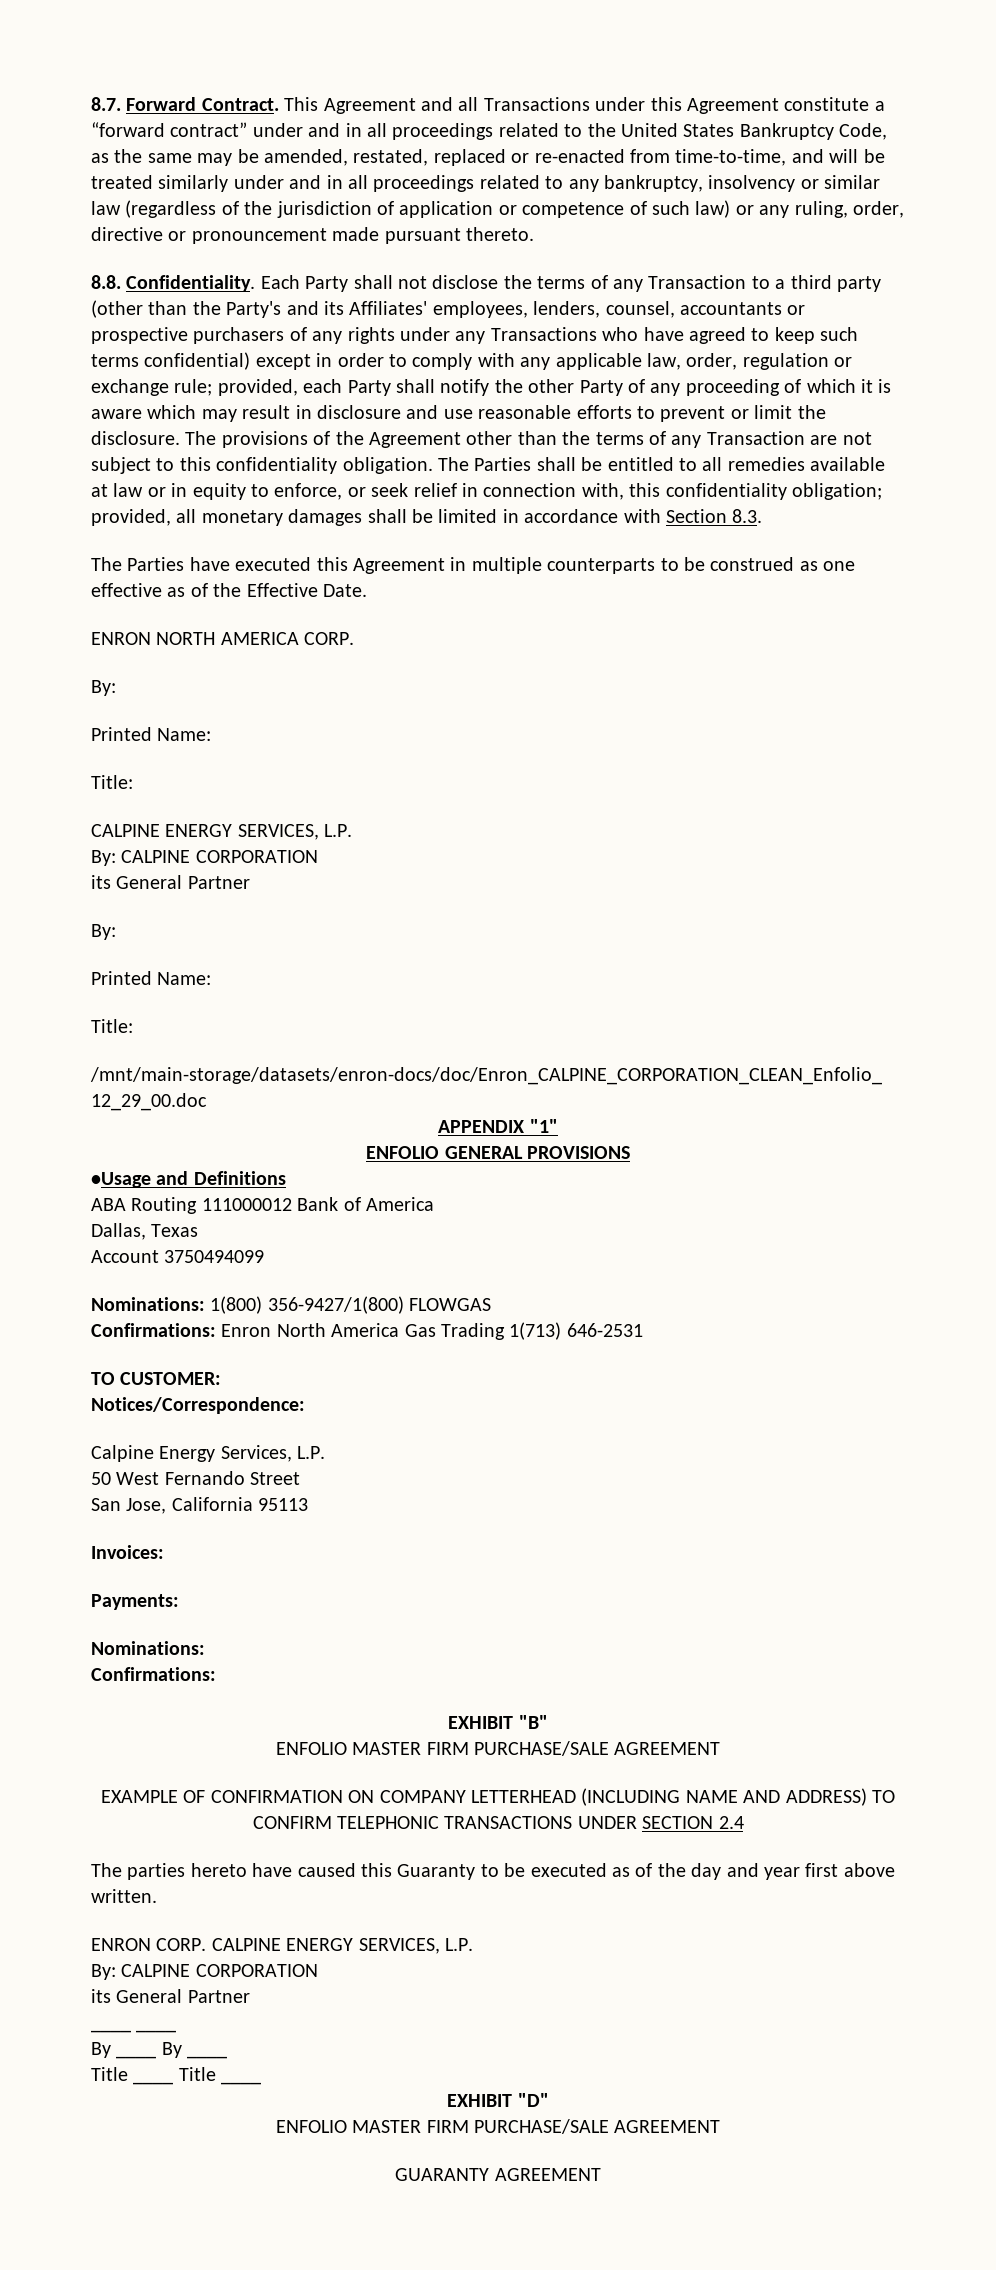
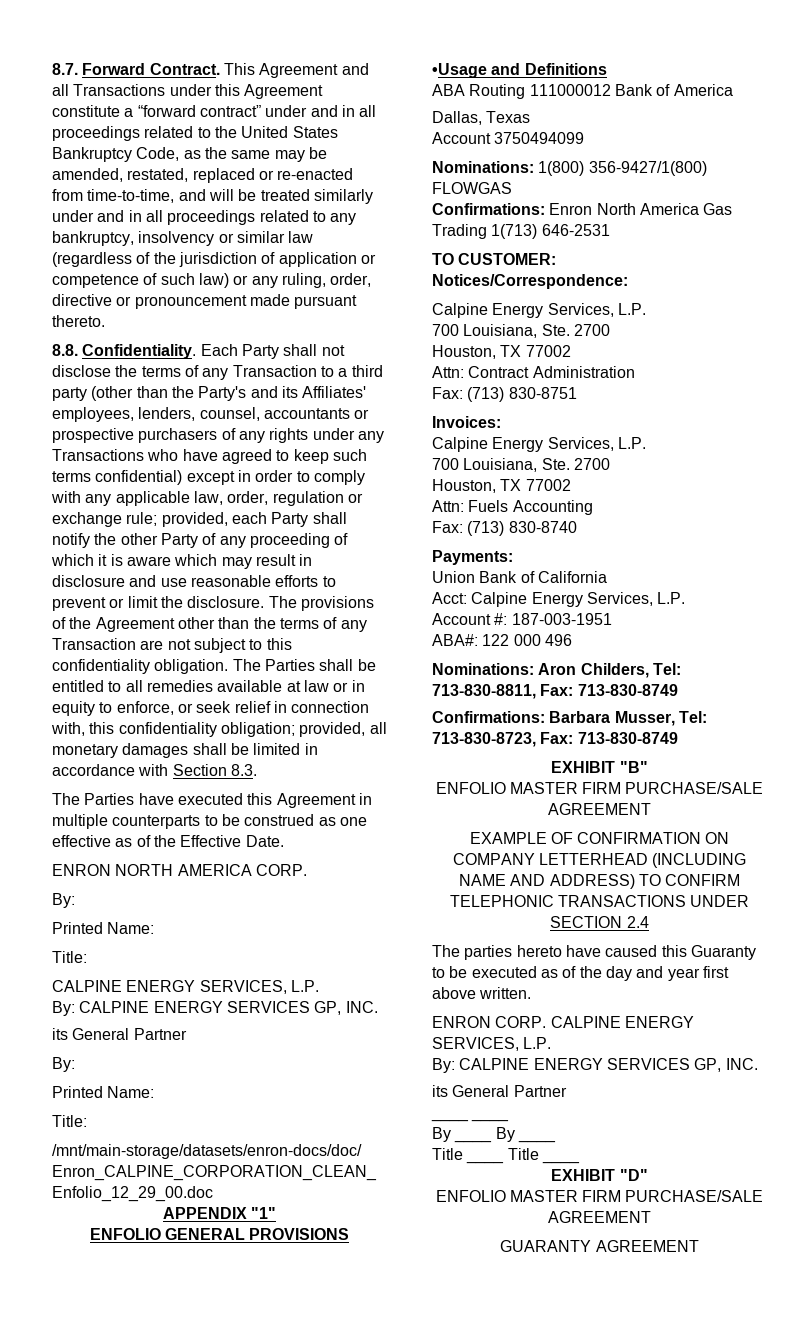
[195,850,318,863] CORPORATION -> [153,1001,378,1015] ENERGY SERVICES GP, INC.
[91,1471,301,1485] [91,1497,309,1514] [91,1545,164,1559] [91,1594,179,1610] [91,1641,205,1655] [91,1667,216,1681] 50 West Fernando Street // San Jose, California 95113 // Invoices: // Payments: // Nominations: // Confirmations: -> [432,324,610,338] [432,345,571,359] [432,366,635,378] [432,387,577,402] [432,416,501,428] [432,437,646,452] [432,458,610,472] [432,479,571,493] [432,500,593,515] [432,521,577,536] [432,550,513,565] [432,571,607,583] [432,592,686,607] [432,613,612,625] [432,634,572,646] [432,663,681,678] [432,684,678,699] [432,711,707,726] [432,732,678,747] 700 Louisiana, Ste. 2700 // Houston, TX 77002 // Attn: Contract Administration // Fax: (713) 830-8751 // Invoices: // Calpine Energy Services, L.P. // 700 Louisiana, Ste. 2700 // Houston, TX 77002 // Attn: Fuels Accounting // Fax: (713) 830-8740 // Payments: // Union Bank of California // Acct: Calpine Energy Services, L.P. // Account #: 187-003-1951 // ABA#: 122 000 496 // Nominations: Aron Childers, Tel: 713-830-8811, Fax: 713-830-8749 // Confirmations: Barbara Musser, Tel: 713-830-8723, Fax: 713-830-8749
[195,1964,318,1977] CORPORATION -> [533,1058,758,1072] ENERGY SERVICES GP, INC.

